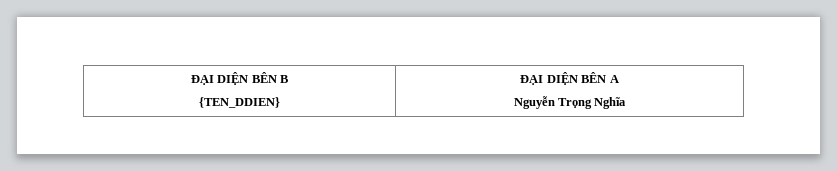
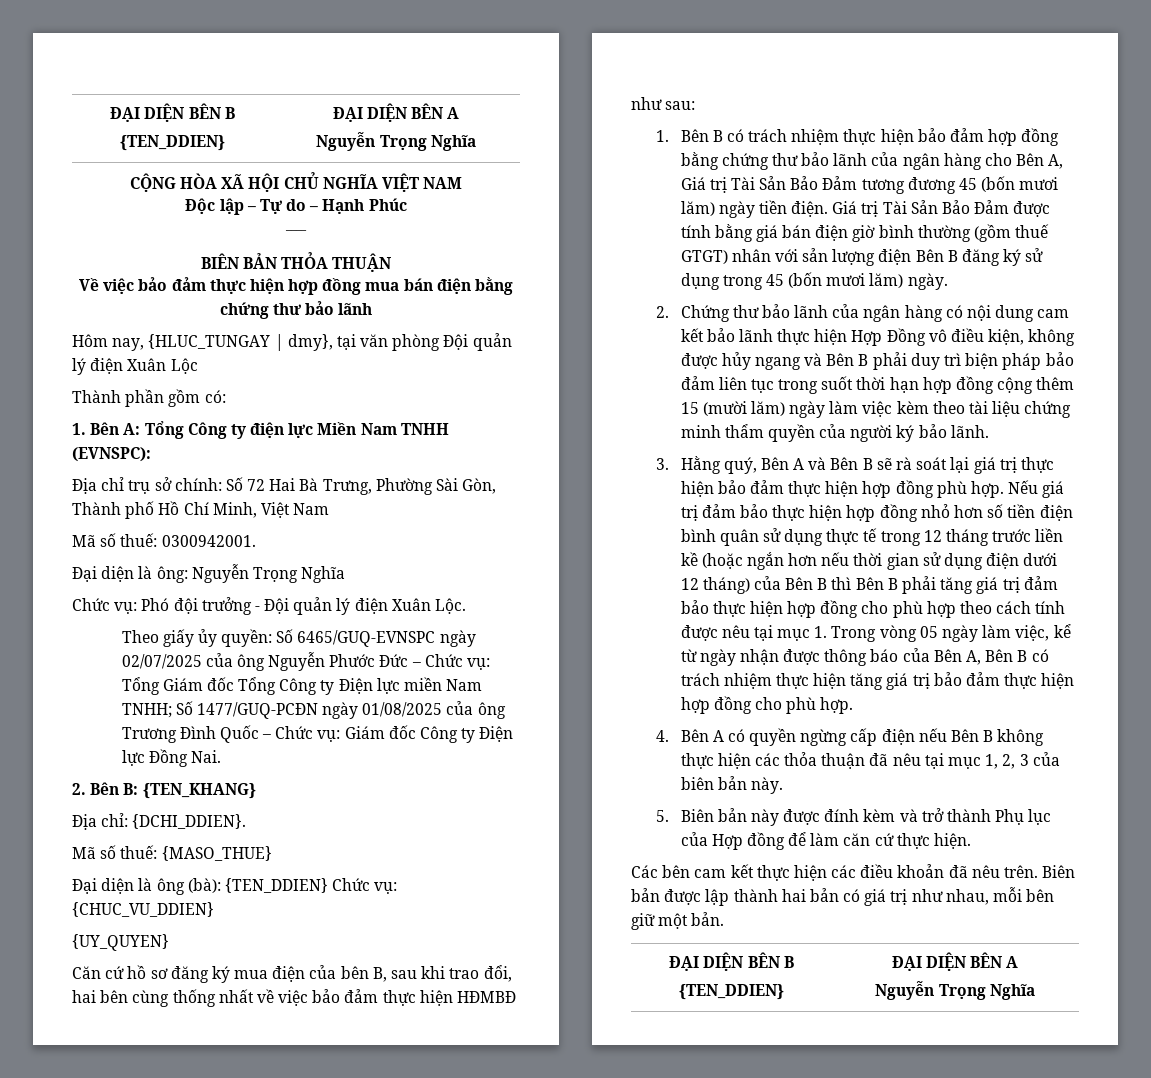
(627, 103) none -> [129,172,463,192] [185,198,407,215] [285,229,307,231] [200,252,392,272] [78,277,514,295] [219,301,373,319] [72,333,512,351] [72,358,198,375] [72,389,226,407] [72,421,449,439] [72,447,151,462] [72,477,497,495] [72,501,330,519] [72,533,256,547] [72,564,346,583] [72,597,467,615] [121,629,476,647] [121,652,491,671] [121,677,483,695] [121,701,506,719] [121,725,514,743] [121,749,221,767] [72,782,256,799] [72,813,247,830] [72,845,272,861] [72,878,398,895] [72,902,214,917] [72,934,169,951] [72,965,512,983] [72,989,517,1007] [631,97,696,110] [655,128,1060,146] [680,152,1064,170] [680,176,1059,194] [680,200,1051,218] [680,224,1050,242] [680,248,1044,266] [680,272,948,290] [655,304,1070,322] [680,328,1076,346] [680,352,1074,370] [680,376,1075,394] [680,401,1072,418] [680,424,989,442] [655,456,1054,474] [680,480,1065,498] [680,504,1073,522] [680,528,1064,546] [680,552,1058,570] [680,576,1058,594] [680,600,1066,618] [680,624,1071,642] [680,648,1049,666] [680,672,1075,690] [680,696,854,714] [655,728,1045,746] [680,752,1060,769] [680,776,783,794] [655,808,1052,826] [680,832,972,850] [631,864,1076,881] [631,887,1055,906] [631,912,725,930] [669,952,794,971] [679,984,784,1000] [891,952,1019,971] [875,981,1035,1000] // CỘNG HÒA XÃ HỘI CHỦ NGHĨA VIỆT NAM // Độc lập – Tự do – Hạnh Phúc // ____ // BIÊN BẢN THỎA THUẬN // Về việc bảo đảm thực hiện hợp đồng mua bán điện bằng chứng thư bảo lãnh // Hôm nay, {HLUC_TUNGAY | dmy}, tại văn phòng Đội quản lý điện Xuân Lộc // Thành phần gồm có: // 1. Bên A: Tổng Công ty điện lực Miền Nam TNHH (EVNSPC): // Địa chỉ trụ sở chính: Số 72 Hai Bà Trưng, Phường Sài Gòn, Thành phố Hồ Chí Minh, Việt Nam // Mã số thuế: 0300942001. // Đại diện là ông: Nguyễn Trọng Nghĩa // Chức vụ: Phó đội trưởng - Đội quản lý điện Xuân Lộc. // Theo giấy ủy quyền: Số 6465/GUQ-EVNSPC ngày 02/07/2025 của ông Nguyễn Phước Đức – Chức vụ: Tổng Giám đốc Tổng Công ty Điện lực miền Nam TNHH; Số 1477/GUQ-PCĐN ngày 01/08/2025 của ông Trương Đình Quốc – Chức vụ: Giám đốc Công ty Điện lực Đồng Nai. // 2. Bên B: {TEN_KHANG} // Địa chỉ: {DCHI_DDIEN}. // Mã số thuế: {MASO_THUE} // Đại diện là ông (bà): {TEN_DDIEN} Chức vụ: {CHUC_VU_DDIEN} // {UY_QUYEN} // Căn cứ hồ sơ đăng ký mua điện của bên B, sau khi trao đổi, hai bên cùng thống nhất về việc bảo đảm thực hiện HĐMBĐ như sau: // 1. Bên B có trách nhiệm thực hiện bảo đảm hợp đồng bằng chứng thư bảo lãnh của ngân hàng cho Bên A, Giá trị Tài Sản Bảo Đảm tương đương 45 (bốn mươi lăm) ngày tiền điện. Giá trị Tài Sản Bảo Đảm được tính bằng giá bán điện giờ bình thường (gồm thuế GTGT) nhân với sản lượng điện Bên B đăng ký sử dụng trong 45 (bốn mươi lăm) ngày. // 2. Chứng thư bảo lãnh của ngân hàng có nội dung cam kết bảo lãnh thực hiện Hợp Đồng vô điều kiện, không được hủy ngang và Bên B phải duy trì biện pháp bảo đảm liên tục trong suốt thời hạn hợp đồng cộng thêm 15 (mười lăm) ngày làm việc kèm theo tài liệu chứng minh thẩm quyền của người ký bảo lãnh. // 3. Hằng quý, Bên A và Bên B sẽ rà soát lại giá trị thực hiện bảo đảm thực hiện hợp đồng phù hợp. Nếu giá trị đảm bảo thực hiện hợp đồng nhỏ hơn số tiền điện bình quân sử dụng thực tế trong 12 tháng trước liền kề (hoặc ngắn hơn nếu thời gian sử dụng điện dưới 12 tháng) của Bên B thì Bên B phải tăng giá trị đảm bảo thực hiện hợp đồng cho phù hợp theo cách tính được nêu tại mục 1. Trong vòng 05 ngày làm việc, kể từ ngày nhận được thông báo của Bên A, Bên B có trách nhiệm thực hiện tăng giá trị bảo đảm thực hiện hợp đồng cho phù hợp. // 4. Bên A có quyền ngừng cấp điện nếu Bên B không thực hiện các thỏa thuận đã nêu tại mục 1, 2, 3 của biên bản này. // 5. Biên bản này được đính kèm và trở thành Phụ lục của Hợp đồng để làm căn cứ thực hiện. // Các bên cam kết thực hiện các điều khoản đã nêu trên. Biên bản được lập thành hai bản có giá trị như nhau, mỗi bên giữ một bản. // ĐẠI DIỆN BÊN B // {TEN_DDIEN} | ĐẠI DIỆN BÊN A // Nguyễn Trọng Nghĩa

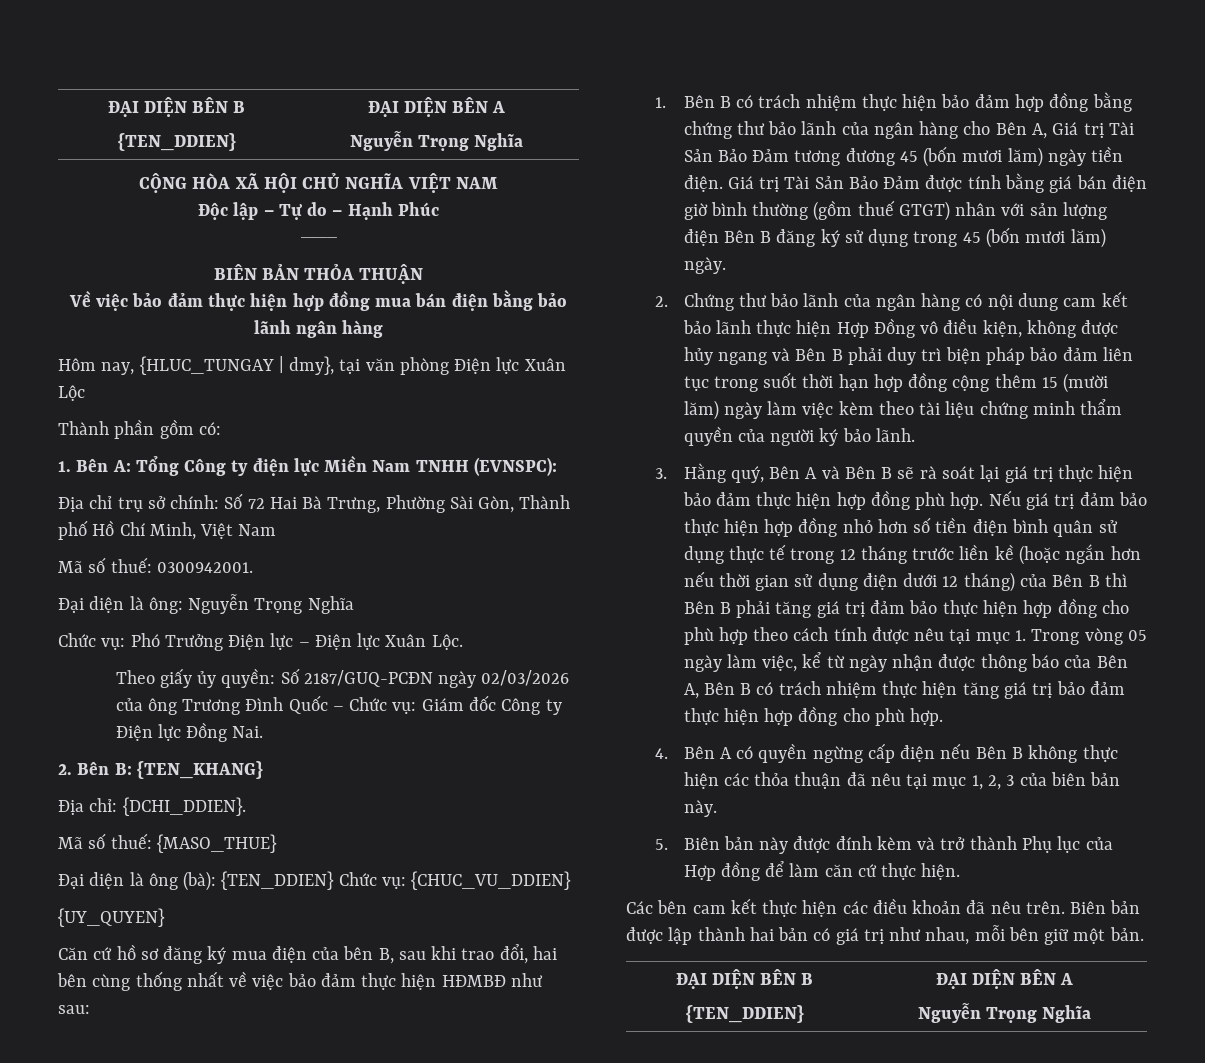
[219,301,373,319] chứng thư bảo lãnh -> [537,293,568,307] [253,320,384,338] bảo lãnh ngân hàng
[443,333,512,351] [72,358,124,375] Đội quản lý điện -> [454,357,520,374] Điện lực
[173,597,388,615] đội trưởng - Đội quản lý điện -> [164,633,381,651] Trưởng Điện lực – Điện lực
[297,630,476,647] [121,652,491,671] [121,677,483,695] [121,701,443,719] 6465/GUQ-EVNSPC ngày 02/07/2025 của ông Nguyễn Phước Đức – Chức vụ: Tổng Giám đốc Tổng Công ty Điện lực miền Nam TNHH; Số 1477/GUQ-PCĐN ngày 01/08/2025 -> [303,670,570,688] 2187/GUQ-PCĐN ngày 02/03/2026

